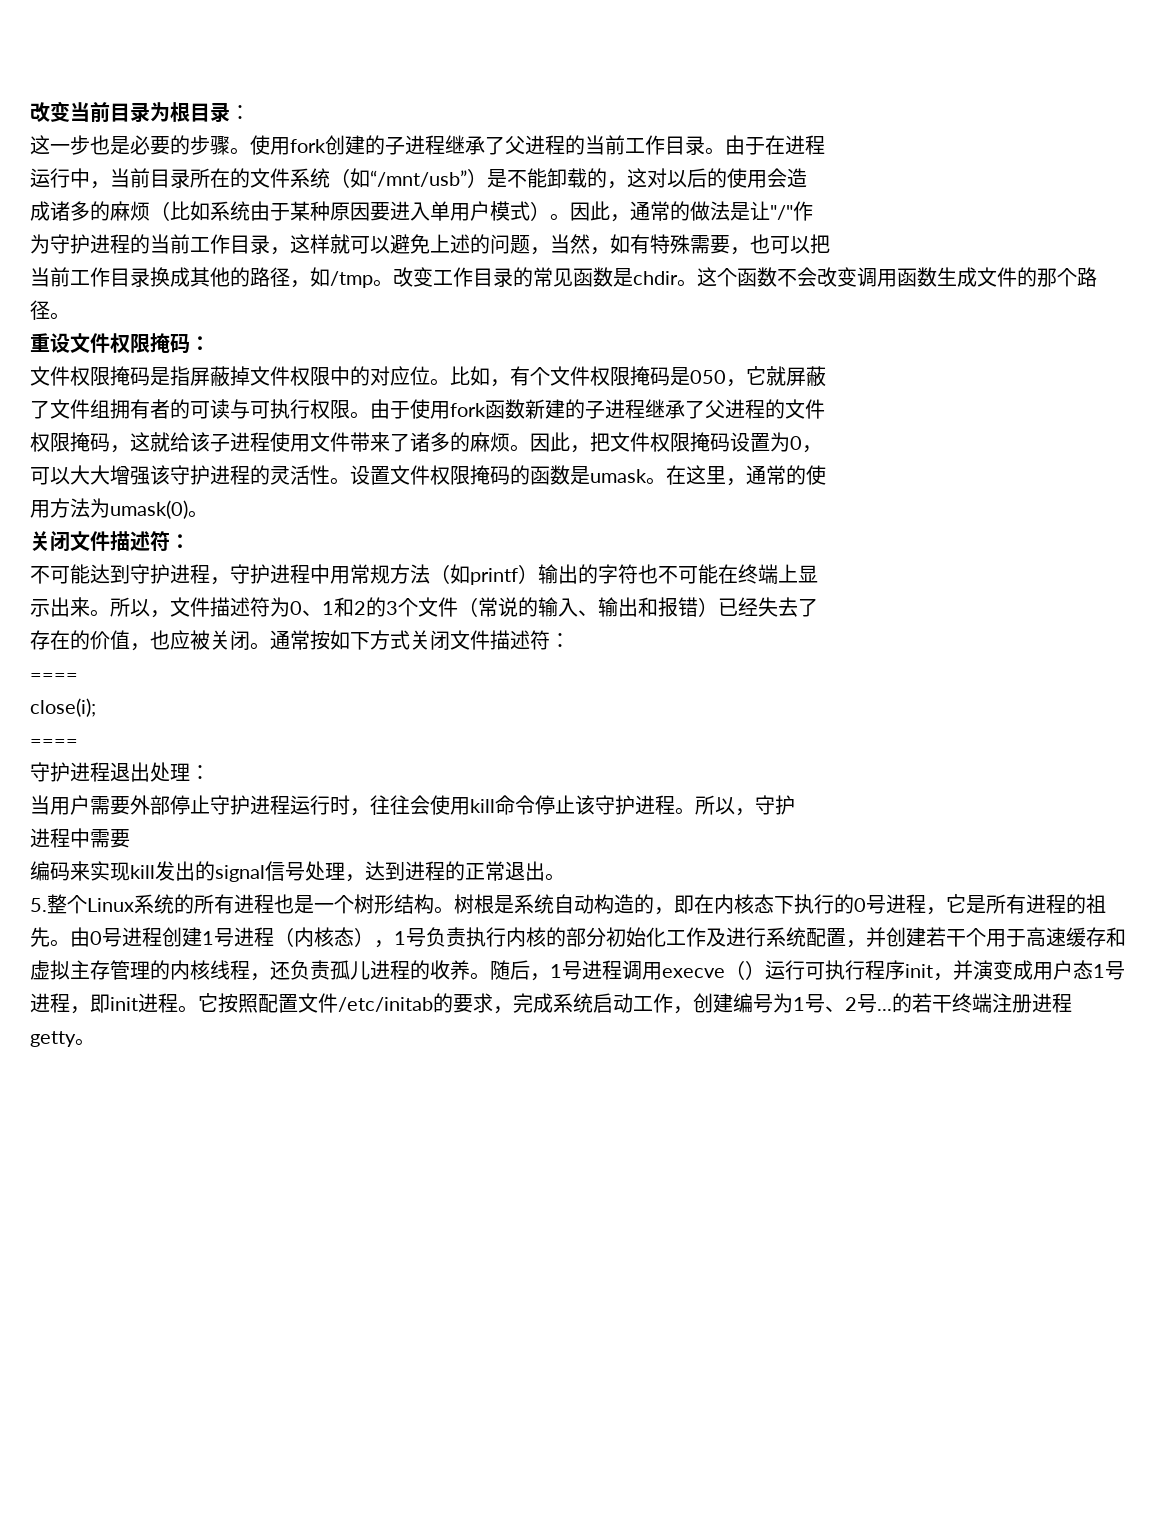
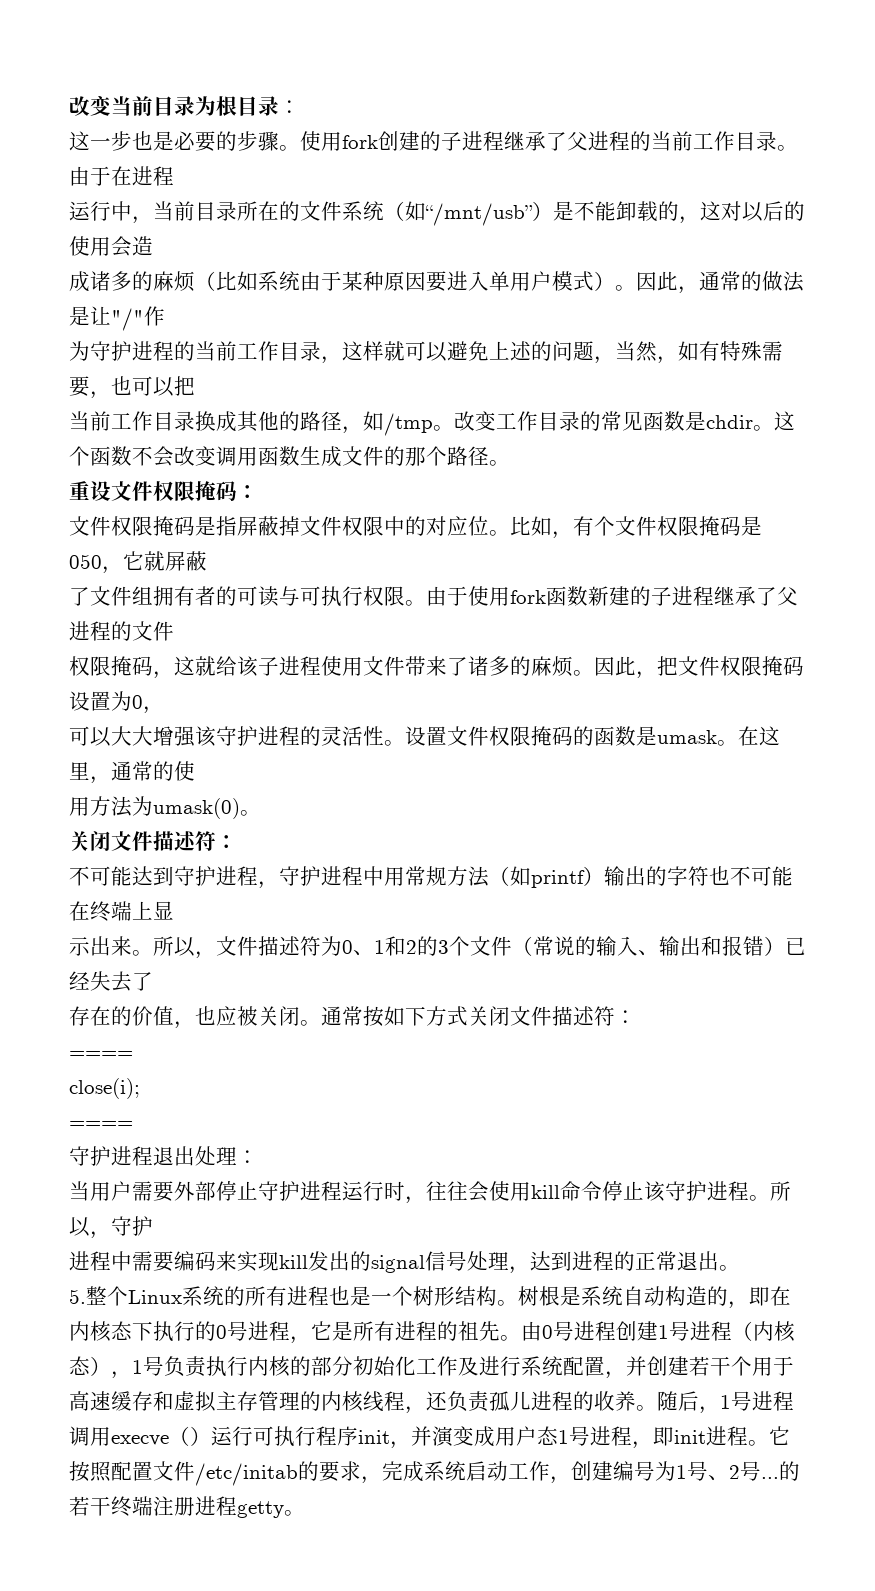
(130, 838) // -> (174, 1261) none

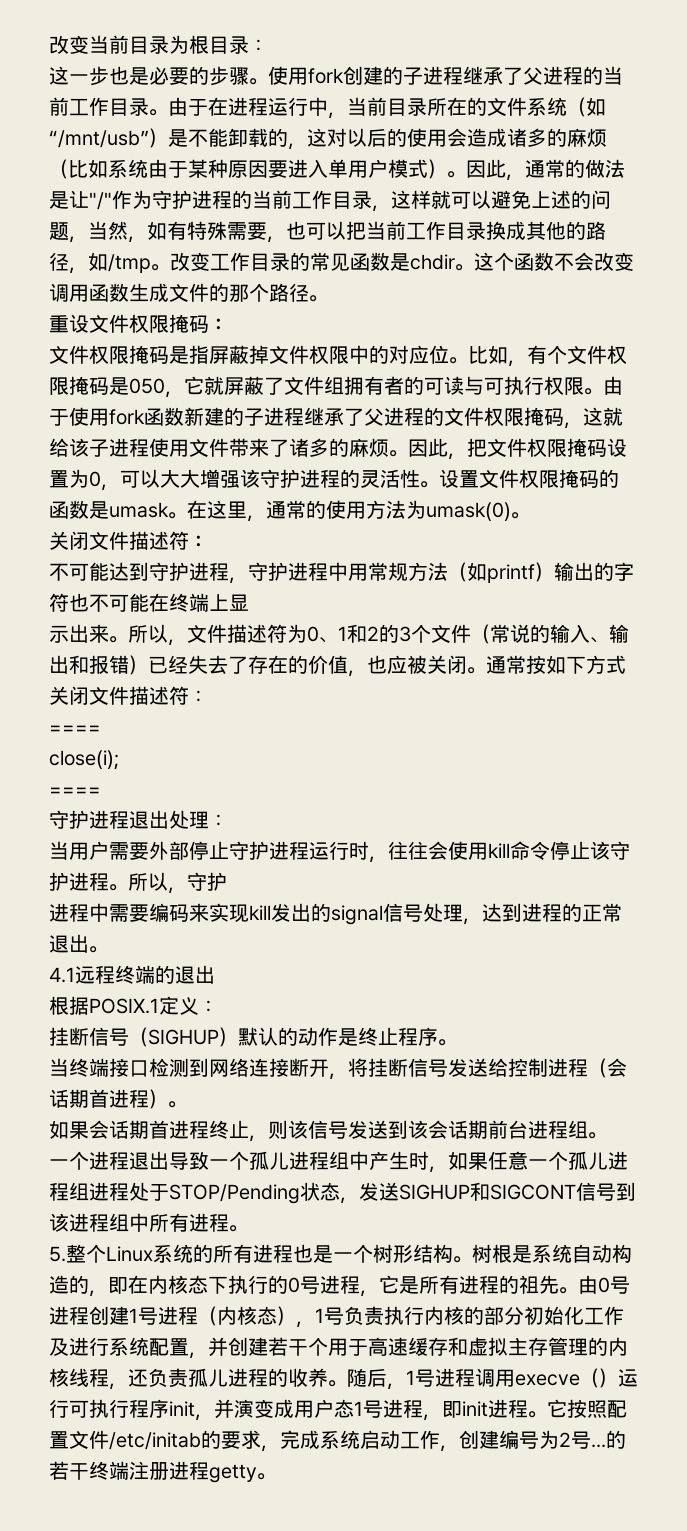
(174, 176) // -> (268, 106) none
(153, 246) // -> (487, 137) none
(165, 316) // -> (132, 199) none
(195, 386) // -> (366, 230) none
(207, 561) // -> (264, 385) none
(174, 631) // -> (484, 416) none
(164, 710) // -> (120, 487) none
(195, 771) // -> (346, 509) none
(153, 981) // -> (248, 665) none
(740, 1268) none -> [49,965,215,984] [49,996,218,1015] [49,1027,457,1047] [49,1058,627,1080] [49,1089,187,1109] [49,1120,607,1142] [49,1151,628,1173] [49,1182,636,1204] [49,1213,248,1232] // 4.1远程终端的退出 // 根据POSIX.1定义： // 挂断信号（SIGHUP）默认的动作是终止程序。 // 当终端接口检测到网络连接断开，将挂断信号发送给控制进程（会话期首进程）。 // 如果会话期首进程终止，则该信号发送到该会话期前台进程组。 // 一个进程退出导致一个孤儿进程组中产生时，如果任意一个孤儿进程组进程处于STOP/Pending状态，发送SIGHUP和SIGCONT信号到该进程组中所有进程。
[676,1461,729,1481] 1号、 -> (559, 1439) none

